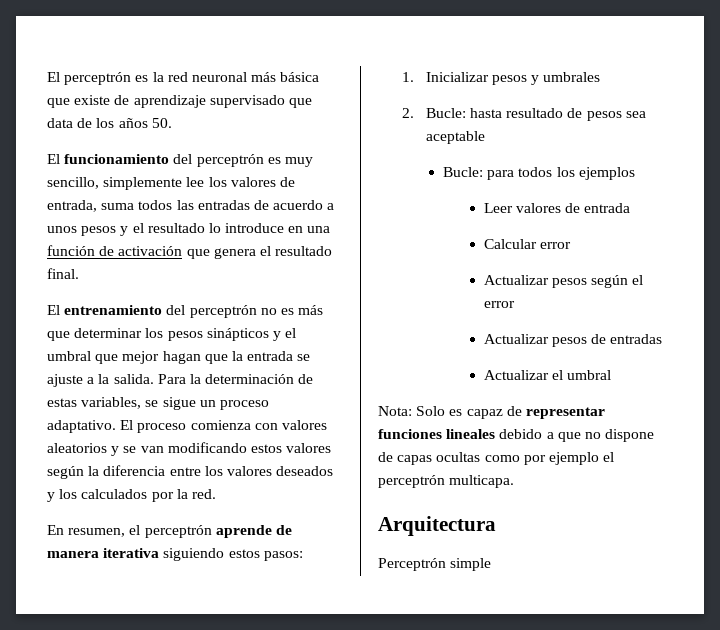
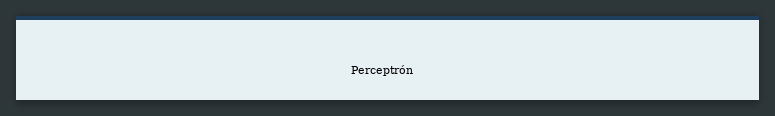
[47,72,320,85] [47,95,312,108] [47,118,172,128] [47,154,313,167] [47,177,295,190] [47,200,335,212] [47,223,331,236] [47,245,333,259] [47,268,79,279] [47,305,324,318] [47,328,297,341] [47,351,311,364] [47,374,314,387] [47,397,269,410] [47,420,327,433] [47,442,332,456] [47,465,334,479] [47,489,216,502] [47,525,292,538] [47,548,303,561] [401,72,601,85] [401,108,646,121] [425,131,485,144] [442,167,635,180] [483,203,631,213] [483,239,571,249] [483,275,644,288] [483,301,515,308] [483,334,663,347] [483,370,611,380] [378,406,605,419] [378,429,655,442] [378,452,615,465] [378,475,515,488] [378,516,496,536] [378,558,492,571] El perceptrón es la red neuronal más básica que existe de aprendizaje supervisado que data de los años 50. // El funcionamiento del perceptrón es muy sencillo, simplemente lee los valores de entrada, suma todos las entradas de acuerdo a unos pesos y el resultado lo introduce en una función de activación que genera el resultado final. // El entrenamiento del perceptrón no es más que determinar los pesos sinápticos y el umbral que mejor hagan que la entrada se ajuste a la salida. Para la determinación de estas variables, se sigue un proceso adaptativo. El proceso comienza con valores aleatorios y se van modificando estos valores según la diferencia entre los valores deseados y los calculados por la red. // En resumen, el perceptrón aprende de manera iterativa siguiendo estos pasos: // 1. Inicializar pesos y umbrales // 2. Bucle: hasta resultado de pesos sea aceptable // Bucle: para todos los ejemplos // Leer valores de entrada // Calcular error // Actualizar pesos según el error // Actualizar pesos de entradas // Actualizar el umbral // Nota: Solo es capaz de representar funciones lineales debido a que no dispone de capas ocultas como por ejemplo el perceptrón multicapa. // Arquitectura // Perceptrón simple -> [351,65,413,76] Perceptrón

